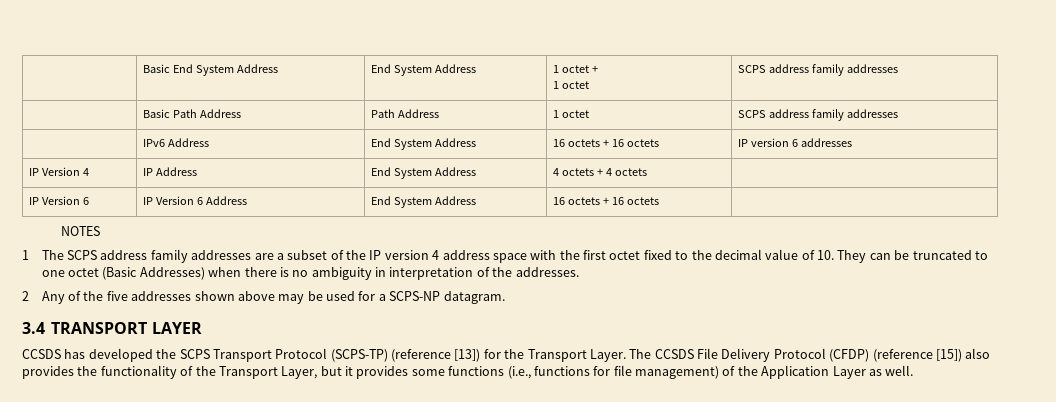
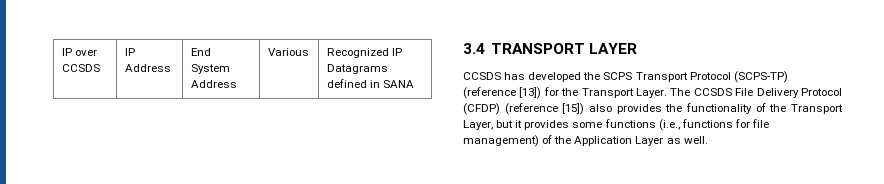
[142,64,278,76] [370,64,476,76] [552,65,598,73] [552,81,589,89] [737,64,898,76] [142,109,241,118] [370,109,439,118] [552,110,589,118] [737,109,898,121] [142,138,209,147] [370,138,476,150] [552,139,659,147] [737,138,852,147] [28,167,89,176] | Basic End System Address | End System Address | 1 octet + // 1 octet | SCPS address family addresses // | Basic Path Address | Path Address | 1 octet | SCPS address family addresses // | IPv6 Address | End System Address | 16 octets + 16 octets | IP version 6 addresses // IP Version 4 -> [61,48,97,56] [61,64,100,72] IP over CCSDS
[552,168,647,176] [28,196,89,205] [142,196,247,205] [370,196,476,208] [552,197,659,205] [61,226,101,236] [22,249,988,263] [41,267,579,280] [22,291,505,304] 4 octets + 4 octets | // IP Version 6 | IP Version 6 Address | End System Address | 16 octets + 16 octets | // NOTES // 1 The SCPS address family addresses are a subset of the IP version 4 address space with the first octet fixed to the decimal value of 10. They can be truncated to one octet (Basic Addresses) when there is no ambiguity in interpretation of the addresses. // 2 Any of the five addresses shown above may be used for a SCPS-NP datagram. -> [267,48,309,56] [326,48,402,58] [326,64,388,74] [326,79,414,88] Various | Recognized IP Datagrams defined in SANA

